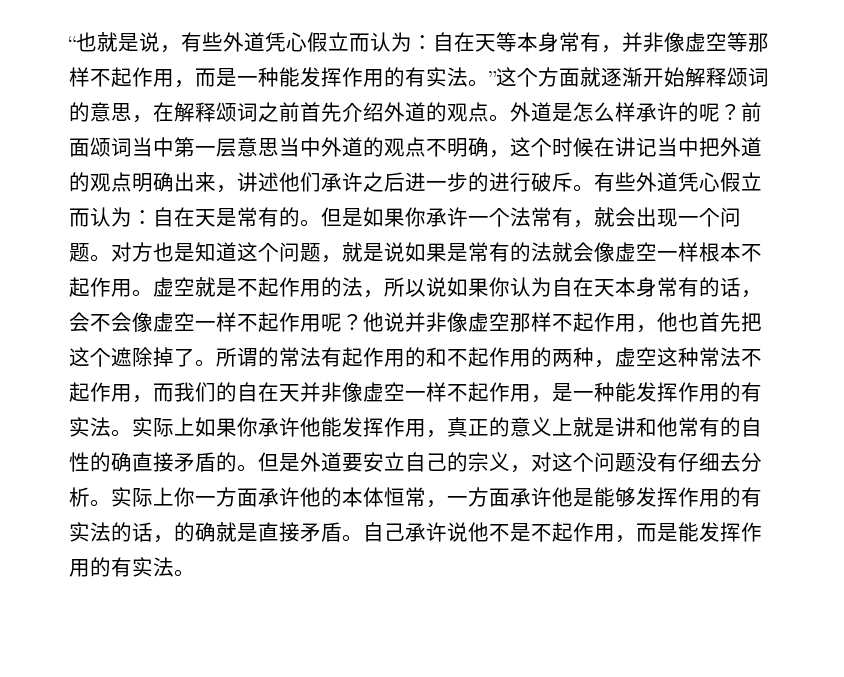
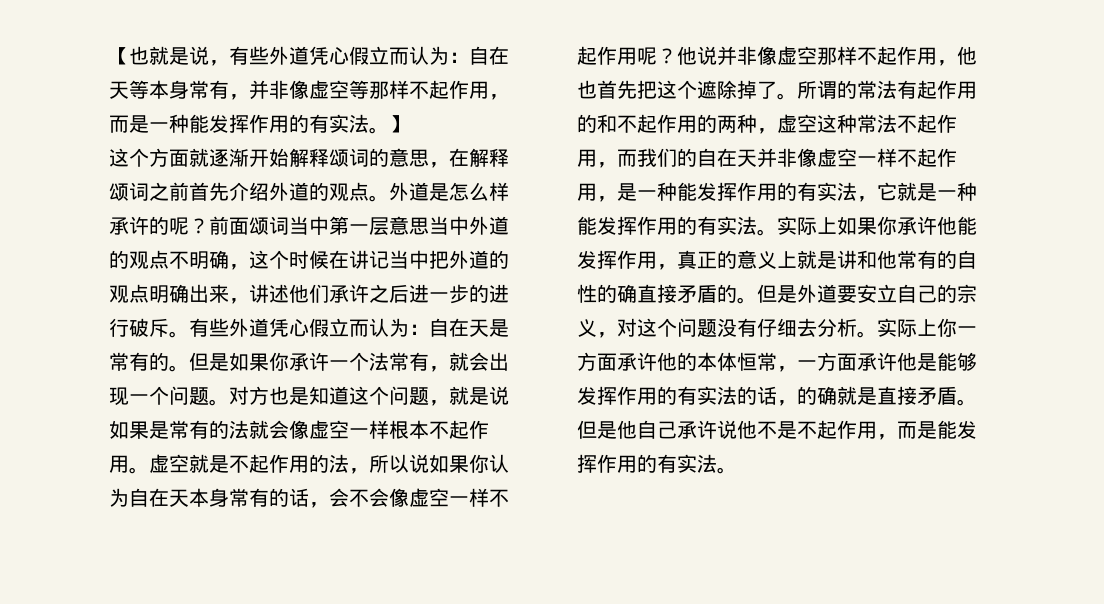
[68,36,76,50] “ -> [109,47,129,65] 【
[489,71,497,85] ” -> [389,115,409,133] 】 //
(111, 427) none -> [857,182,977,202] [577,216,757,235] ，它就是一种能发挥作用的有实法
(363, 538) none -> [577,420,637,439] 但是他

